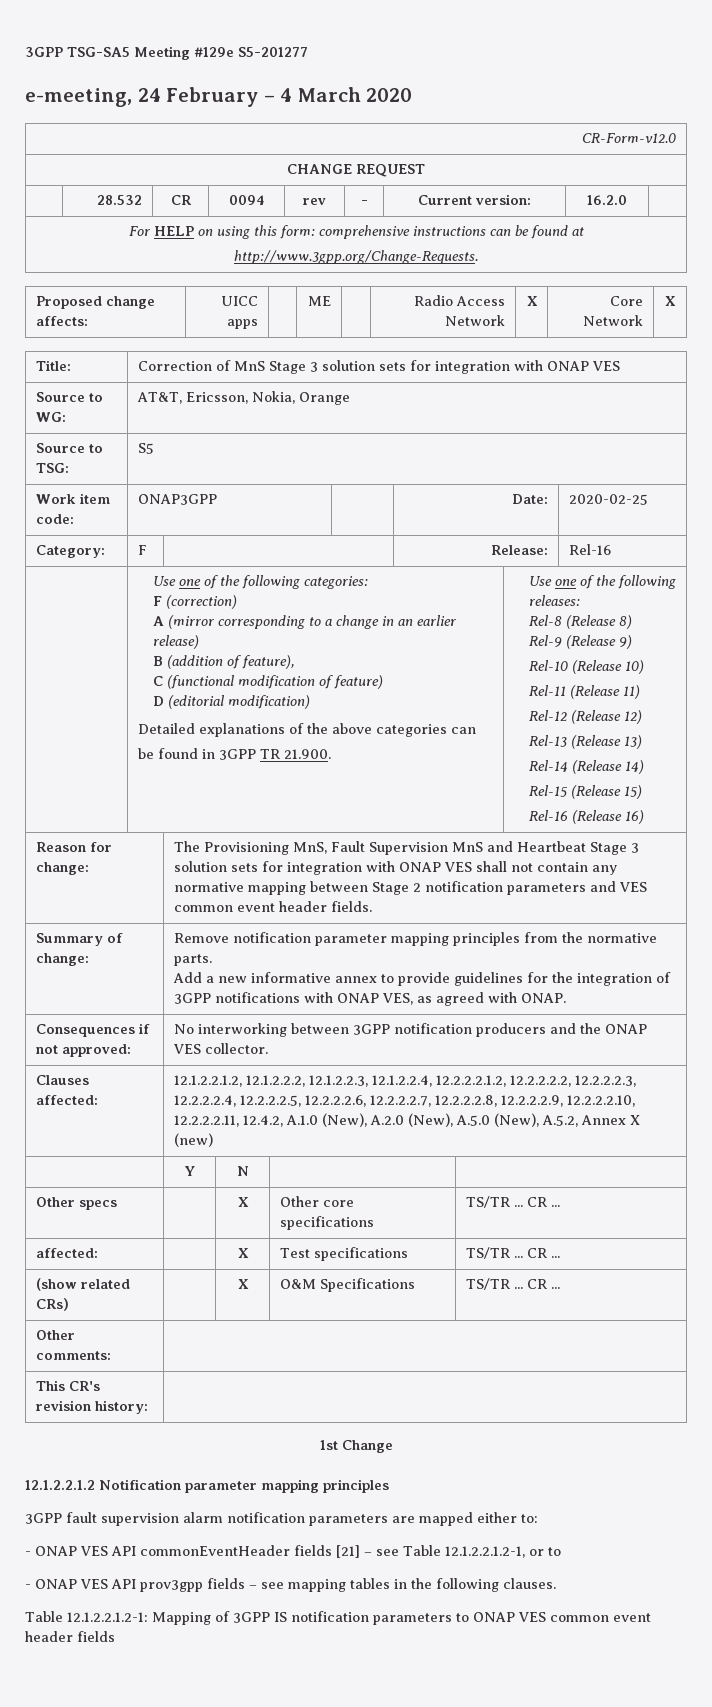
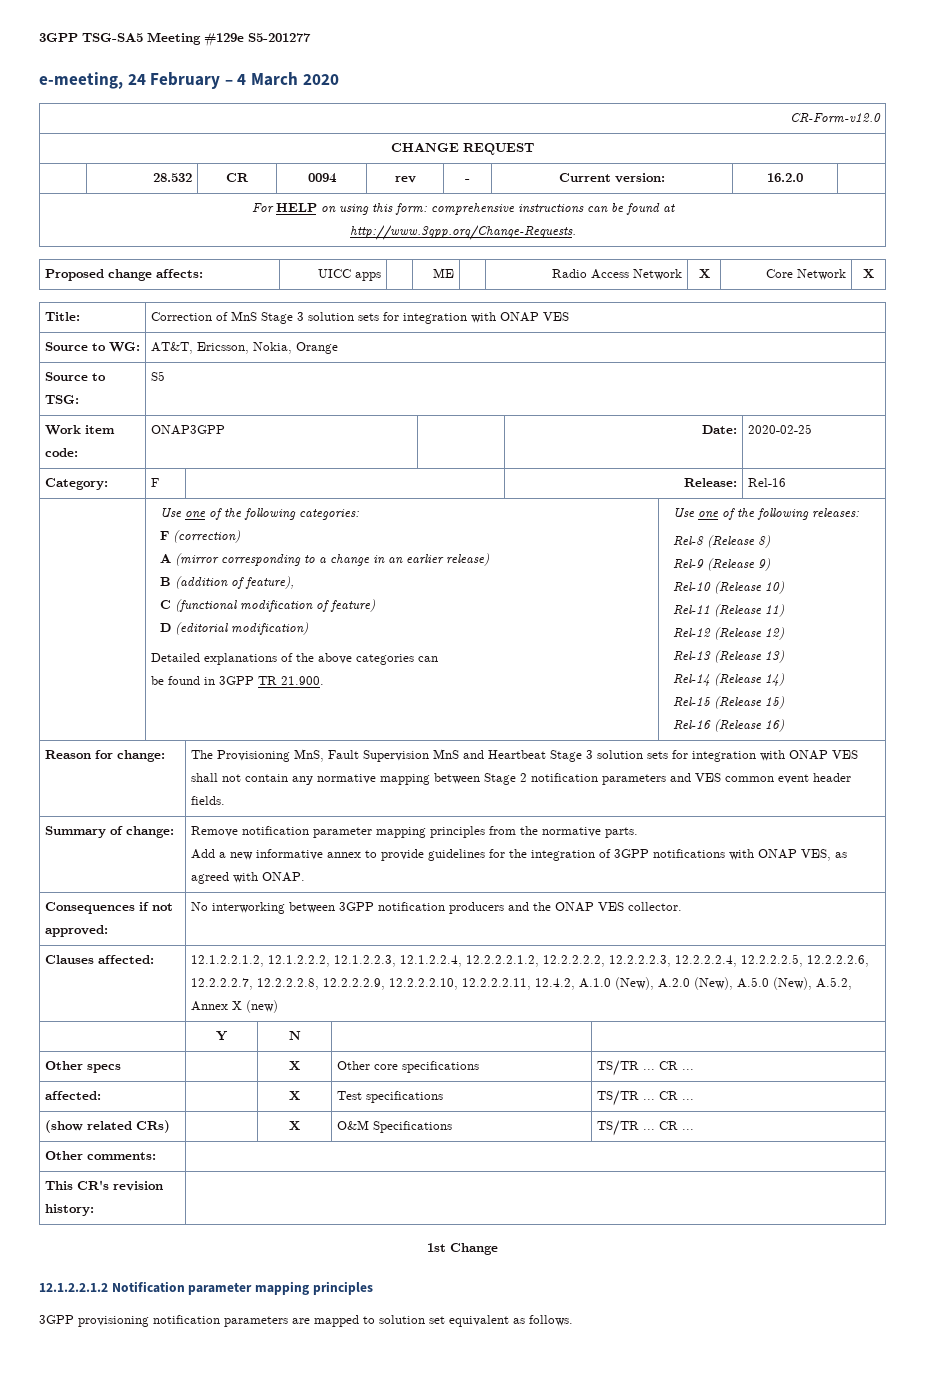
[66,1512,223,1526] fault supervision alarm -> [78,1316,149,1327] provisioning
[477,1512,538,1523] [25,1545,561,1558] [25,1578,556,1592] [25,1611,651,1625] [25,1631,115,1642] either to: // - ONAP VES API commonEventHeader fields [21] – see Table 12.1.2.2.1.2-1, or to // - ONAP VES API prov3gpp fields – see mapping tables in the following clauses. // Table 12.1.2.2.1.2-1: Mapping of 3GPP IS notification parameters to ONAP VES common event header fields -> [363,1315,573,1327] to solution set equivalent as follows.

